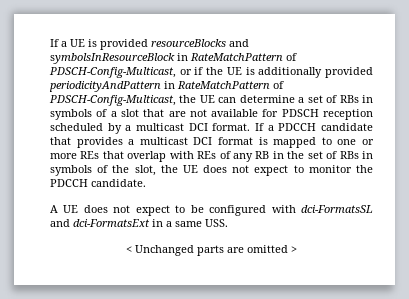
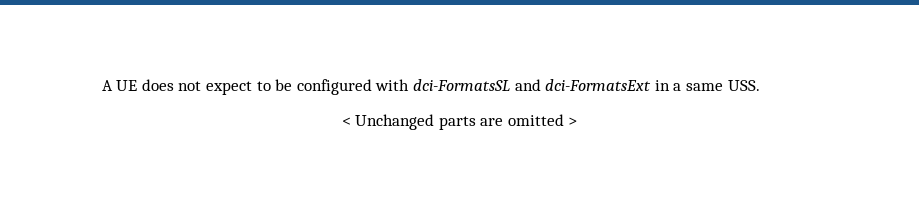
[50,39,249,50] [50,53,297,64] [49,67,374,78] [49,81,284,92] [49,95,374,106] [50,109,374,120] [50,123,373,134] [50,137,374,148] [50,151,373,162] [50,165,373,176] [50,179,146,187] If a UE is provided resourceBlocks and symbolsInResourceBlock in RateMatchPattern of PDSCH-Config-Multicast, or if the UE is additionally provided periodicityAndPattern in RateMatchPattern of PDSCH-Config-Multicast, the UE can determine a set of RBs in symbols of a slot that are not available for PDSCH reception scheduled by a multicast DCI format. If a PDCCH candidate that provides a multicast DCI format is mapped to one or more REs that overlap with REs of any RB in the set of RBs in symbols of the slot, the UE does not expect to monitor the PDCCH candidate. // -> (101, 85) none

